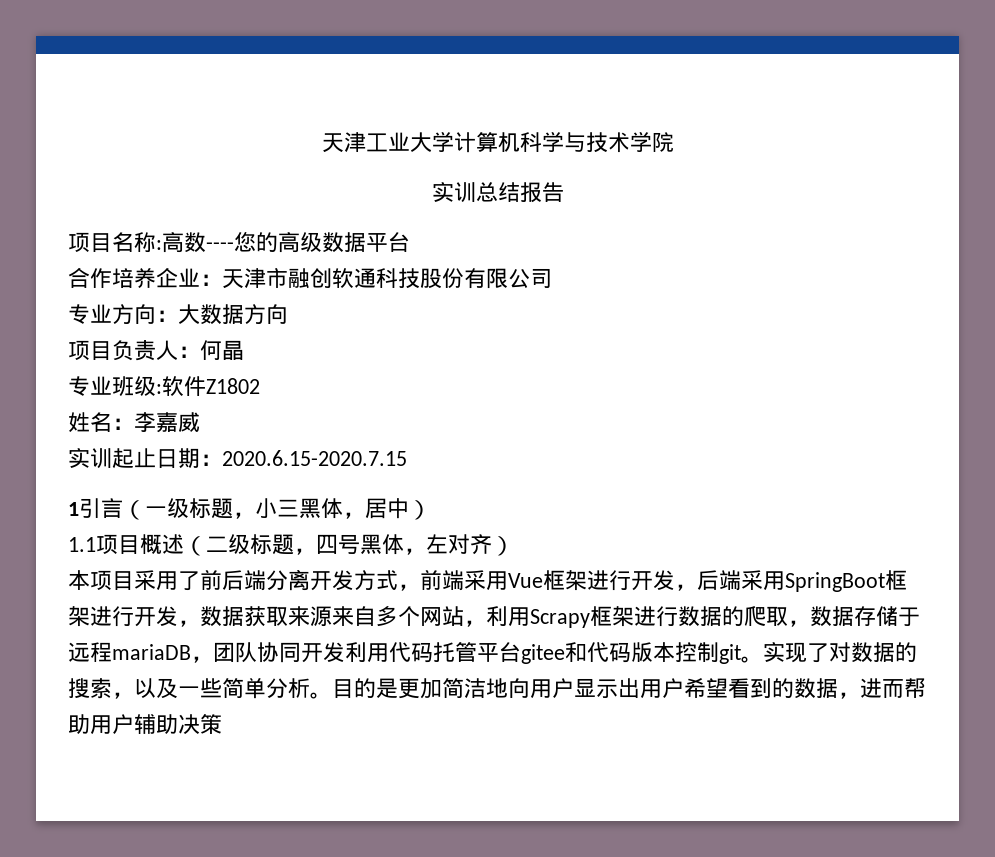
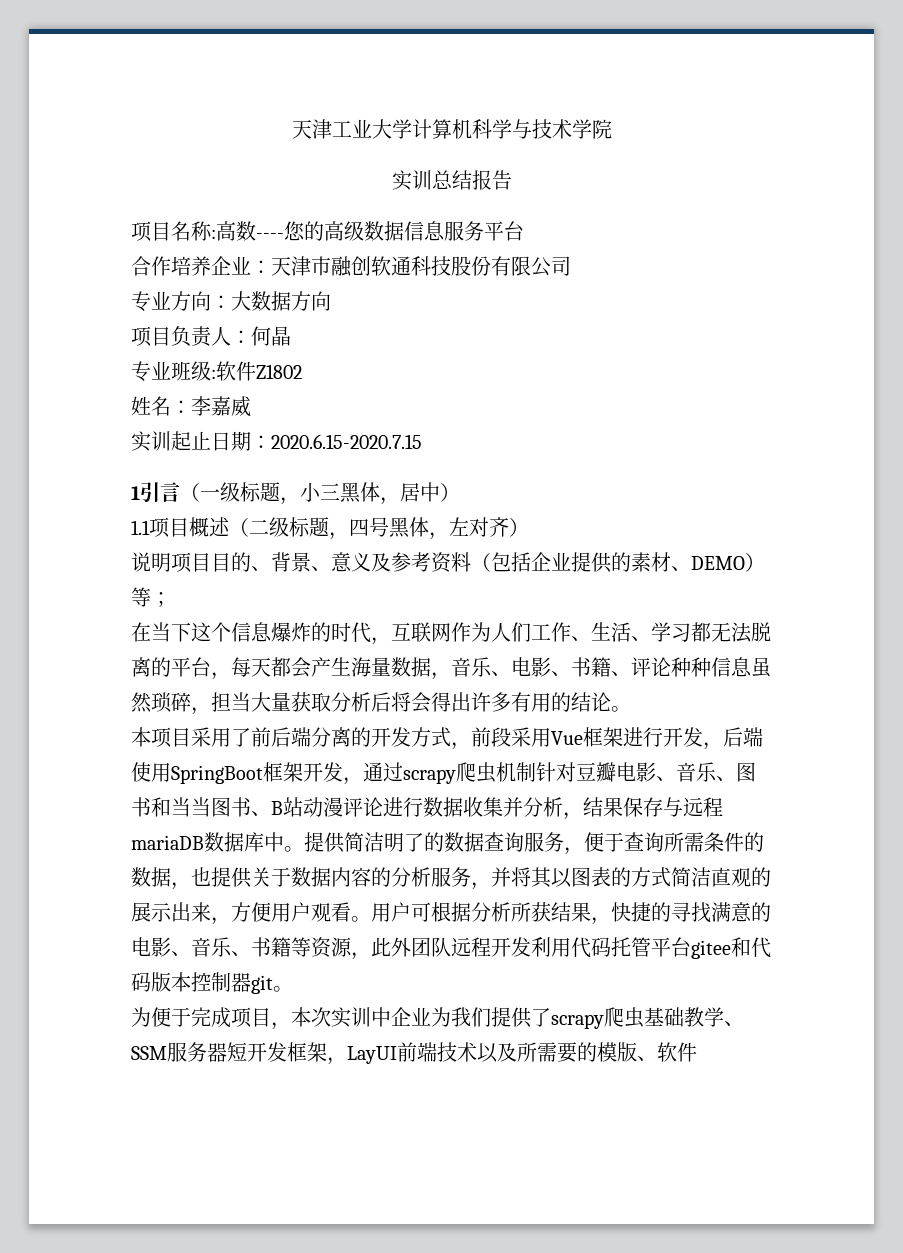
(366, 242) none -> [404,221,484,241] 信息服务
(514, 546) none -> [131,552,765,573] [131,587,171,607] [131,622,771,645] [131,657,771,680] [131,692,631,715] // 说明项目目的、背景、意义及参考资料（包括企业提供的素材、DEMO）等； // 在当下这个信息爆炸的时代，互联网作为人们工作、生活、学习都无法脱离的平台，每天都会产生海量数据，音乐、电影、书籍、评论种种信息虽然琐碎，担当大量获取分析后将会得出许多有用的结论。
(310, 580) none -> [351,727,371,747] 的
[442,570,464,591] 端 -> [491,727,511,747] 段
[741,570,763,590] 采 -> [131,762,151,782] 使
[90,606,920,628] [68,642,301,663] 进行开发，数据获取来源来自多个网站，利用Scrapy框架进行数据的爬取，数据存储于远程mariaDB，团队协同 -> [303,762,756,785] [131,797,723,820] [131,832,764,855] [131,867,771,890] [131,902,771,925] [131,937,491,960] 开发，通过scrapy爬虫机制针对豆瓣电影、音乐、图书和当当图书、B站动漫评论进行数据收集并分析，结果保存与远程mariaDB数据库中。提供简洁明了的数据查询服务，便于查询所需条件的数据，也提供关于数据内容的分析服务，并将其以图表的方式简洁直观的展示出来，方便用户观看。用户可根据分析所获结果，快捷的寻找满意的电影、音乐、书籍等资源，此外团队远程
(719, 652) none -> [231,973,251,992] 器
[763,642,917,663] [68,678,926,699] [68,713,222,734] 实现了对数据的搜索，以及一些简单分析。目的是更加简洁地向用户显示出用户希望看到的数据，进而帮助用户辅助决策 -> [131,1007,744,1030] [131,1042,697,1065] // 为便于完成项目，本次实训中企业为我们提供了scrapy爬虫基础教学、SSM服务器短开发框架，LayUI前端技术以及所需要的模版、软件

